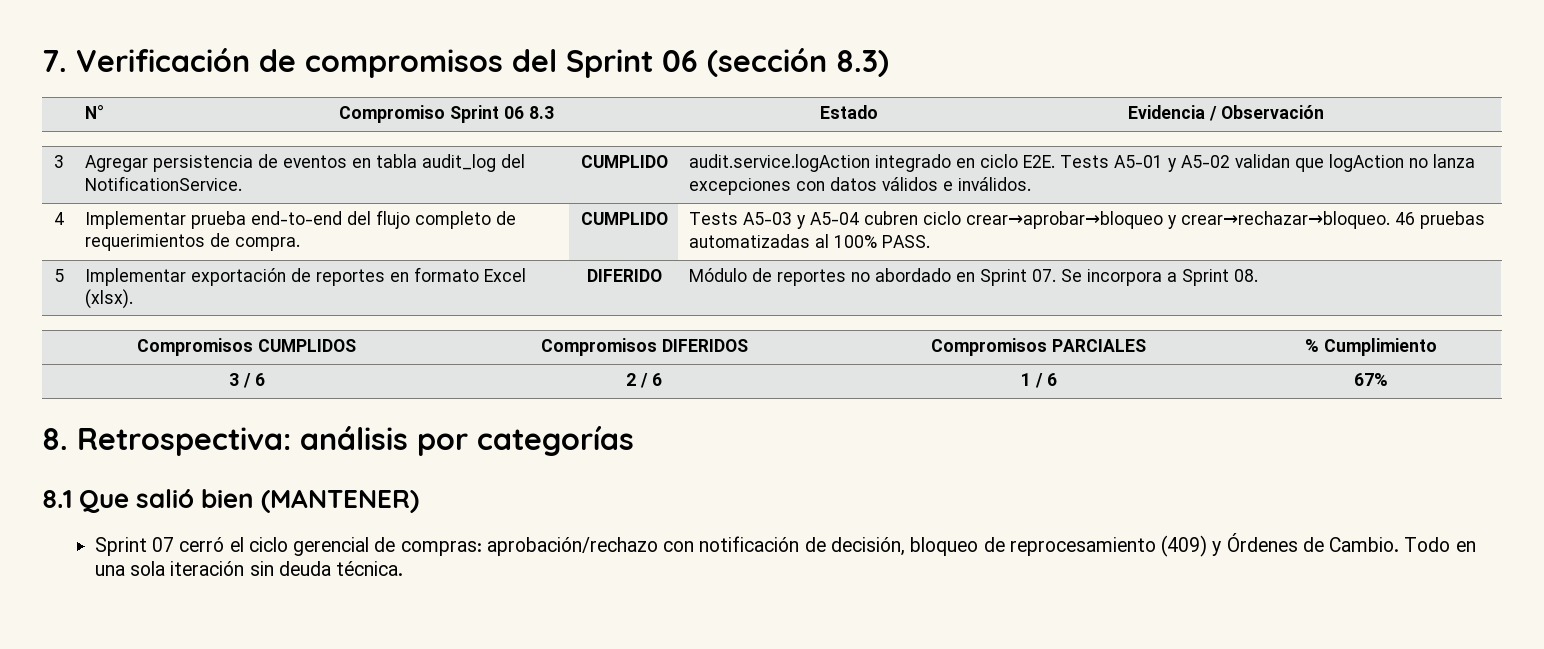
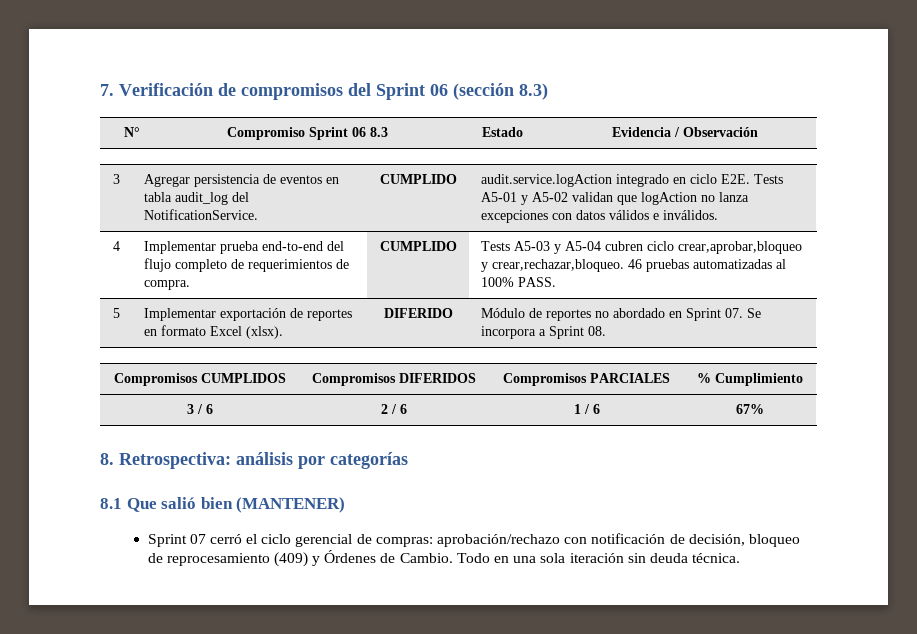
[965,211,1390,229] crear→aprobar→bloqueo y crear→rechazar→bloqueo. -> [678,241,803,254] [481,259,625,272] crear,aprobar,bloqueo y crear,rechazar,bloqueo.

